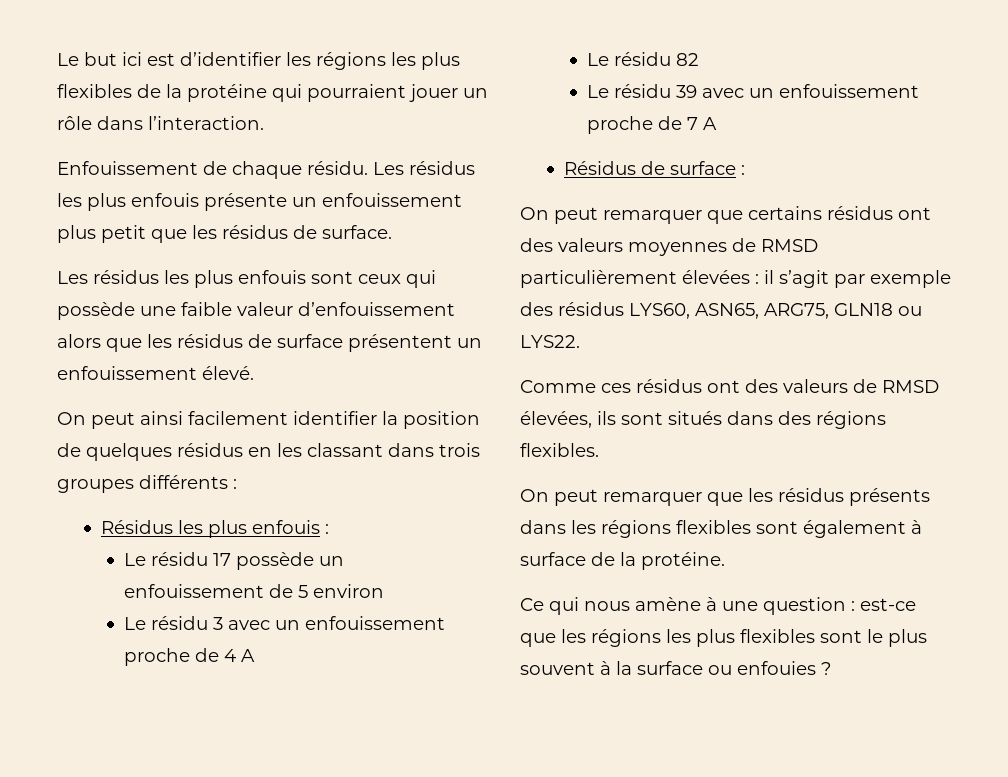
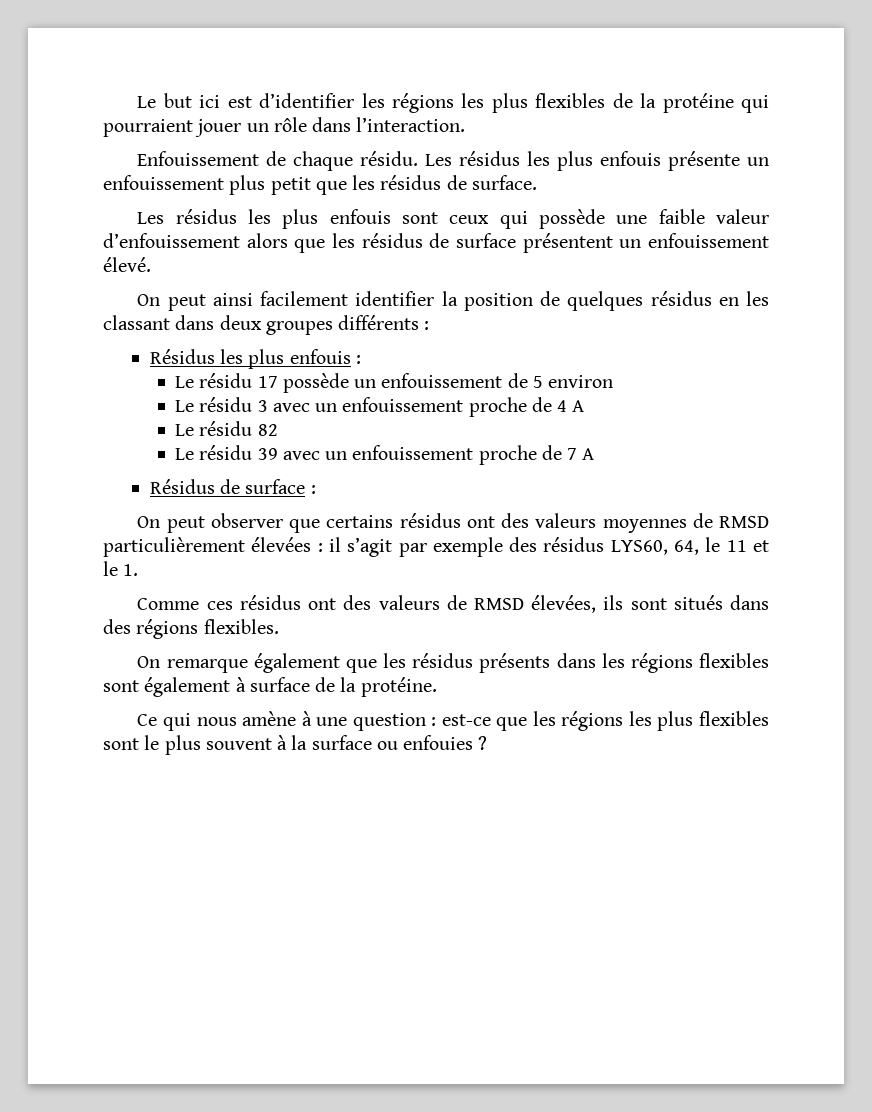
[439,443,480,457] trois -> [219,315,262,330] deux
[603,210,702,224] remarquer -> [210,513,283,528] observer
[695,303,922,319] [520,335,580,348] ASN65, ARG75, GLN18 ou LYS22. -> [674,537,769,555] [103,561,139,576] 64, le 11 et le 1.
[554,489,702,506] peut remarquer -> [166,653,340,673] remarque également

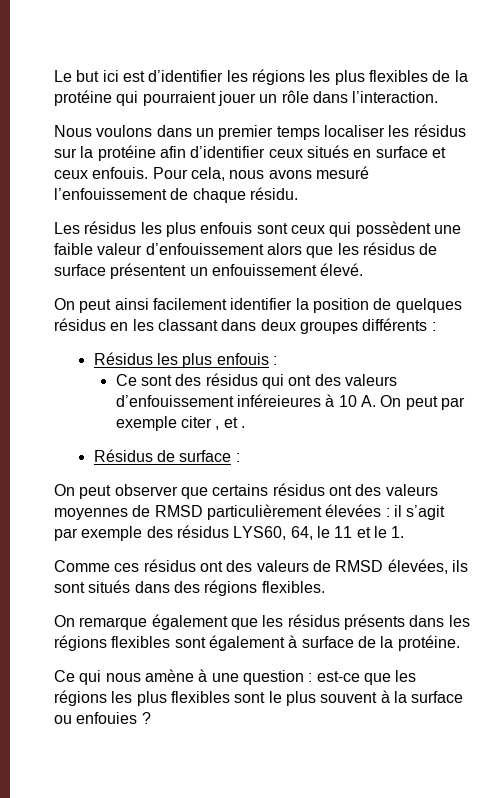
[137,151,769,171] [103,175,537,195] Enfouissement de chaque résidu. Les résidus les plus enfouis présente un enfouissement plus petit que les résidus de surface. -> [54,124,466,140] [54,145,446,161] [54,166,369,181] [54,187,298,203] Nous voulons dans un premier temps localiser les résidus sur la protéine afin d’identifier ceux situés en surface et ceux enfouis. Pour cela, nous avons mesuré l’enfouissement de chaque résidu.
[539,209,606,229] possède -> [355,221,431,237] possèdent
[175,373,614,393] [175,397,585,417] [175,421,278,436] [175,445,595,465] Le résidu 17 possède un enfouissement de 5 environ // Le résidu 3 avec un enfouissement proche de 4 A // Le résidu 82 // Le résidu 39 avec un enfouissement proche de 7 A -> [115,373,397,389] [115,394,465,410] [115,416,245,431] Ce sont des résidus qui ont des valeurs d’enfouissement inféreieures à 10 A. On peut par exemple citer , et .

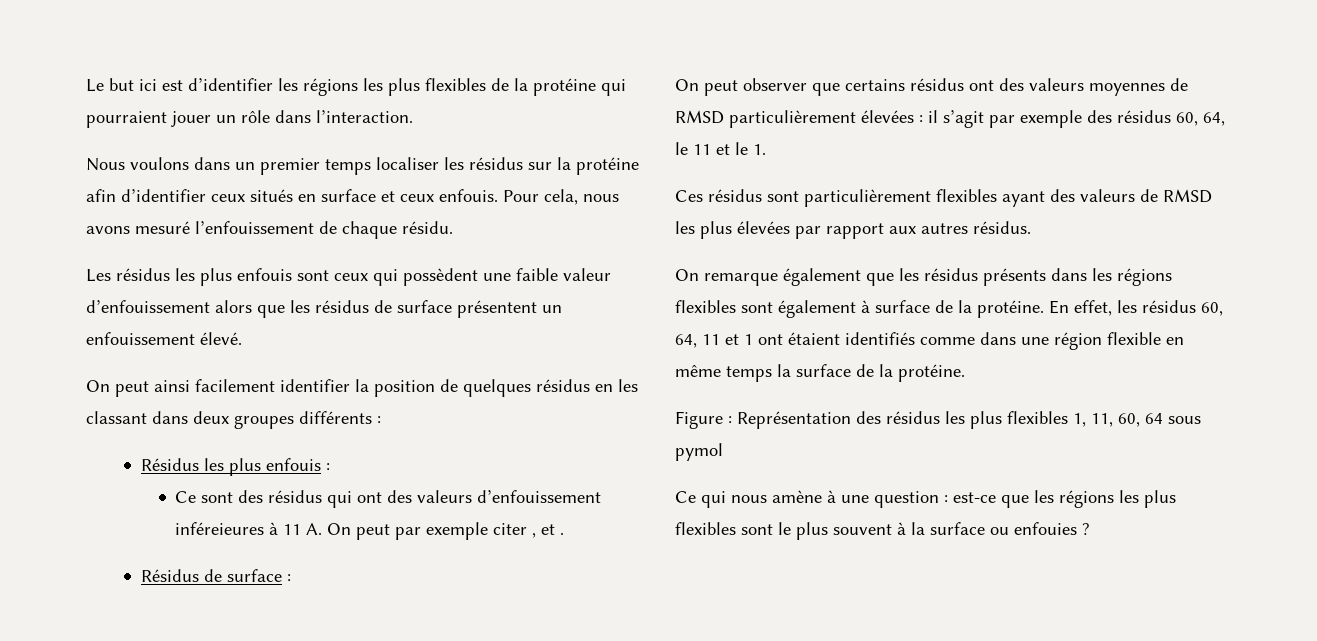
[338,395,357,407] 10 -> [283,524,302,535] 11
[233,526,287,540] LYS60, -> [1176,112,1198,126] 60,
[54,559,468,574] [54,580,325,596] Comme ces résidus ont des valeurs de RMSD élevées, ils sont situés dans des régions flexibles. -> [675,189,1212,207] [675,221,1031,239] Ces résidus sont particulièrement flexibles ayant des valeurs de RMSD les plus élevées par rapport aux autres résidus.
(460, 643) none -> [1049,300,1223,316] [675,332,1184,350] [675,364,965,382] [675,411,1201,429] [675,443,723,461] En effet, les résidus 60, 64, 11 et 1 ont étaient identifiés comme dans une région flexible en même temps la surface de la protéine. // Figure : Représentation des résidus les plus flexibles 1, 11, 60, 64 sous pymol

